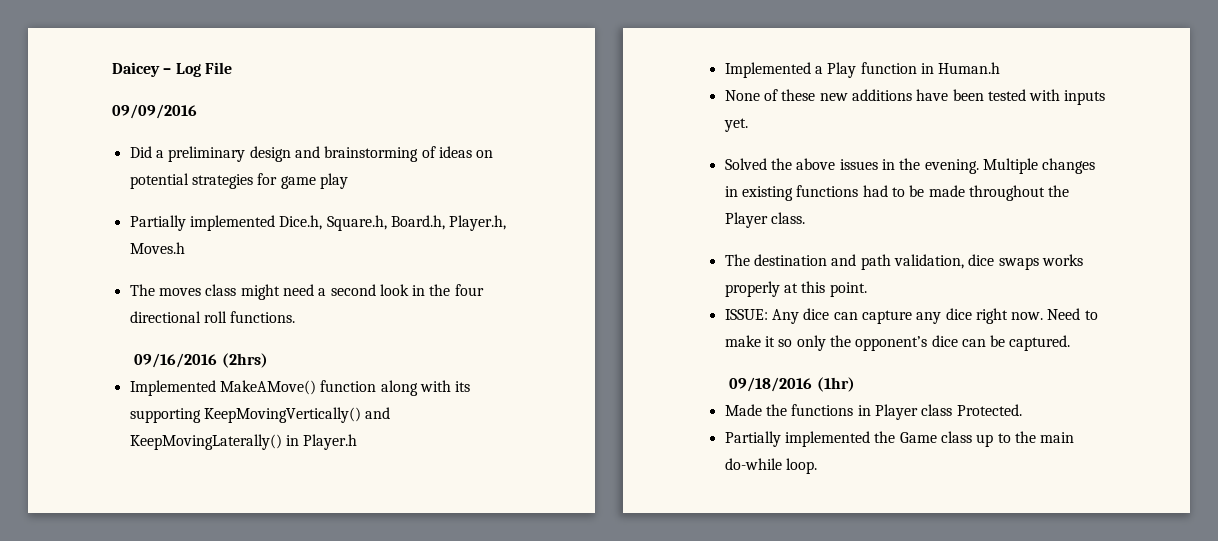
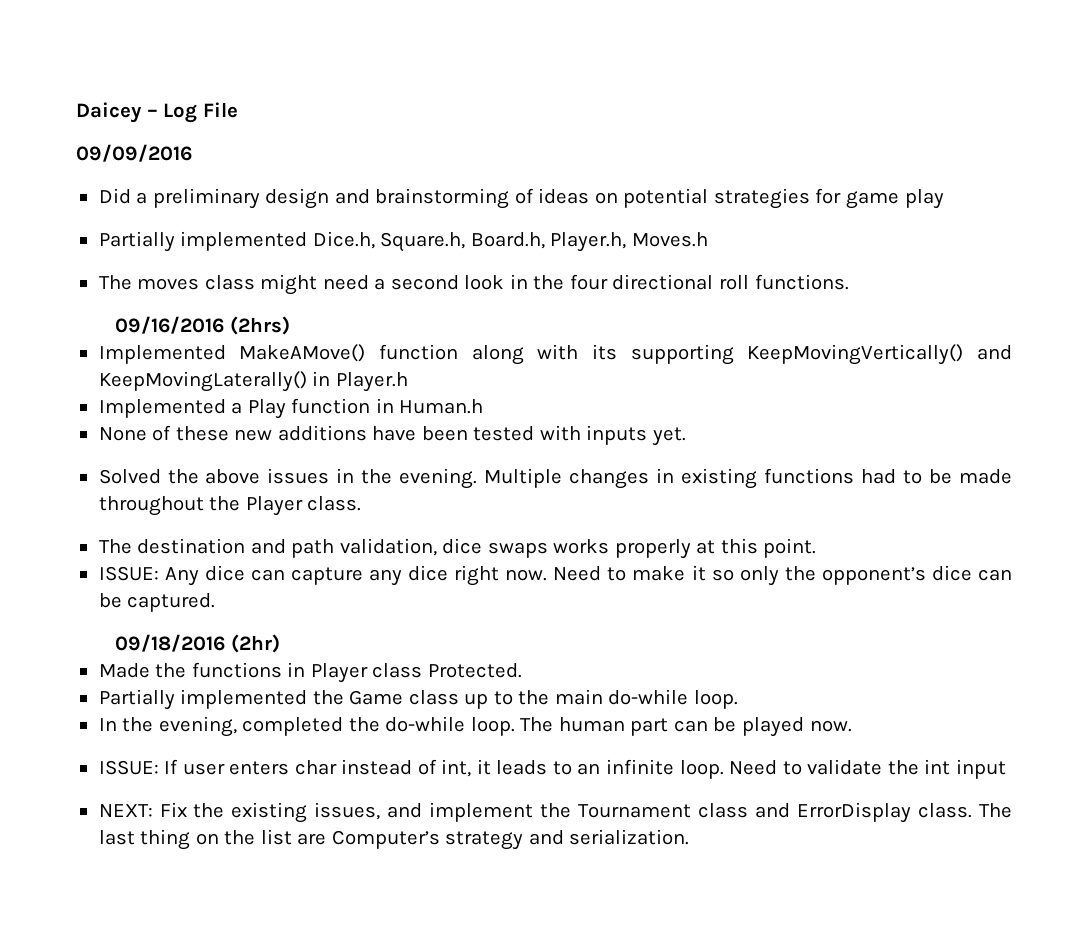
[816,377,855,392] (1hr) -> [230,634,280,653] (2hr)
(817, 466) none -> [98,716,852,737] [98,759,1006,779] [98,802,1013,823] [98,829,690,850] // In the evening, completed the do-while loop. The human part can be played now. // ISSUE: If user enters char instead of int, it leads to an infinite loop. Need to validate the int input // NEXT: Fix the existing issues, and implement the Tournament class and ErrorDisplay class. The last thing on the list are Computer’s strategy and serialization.

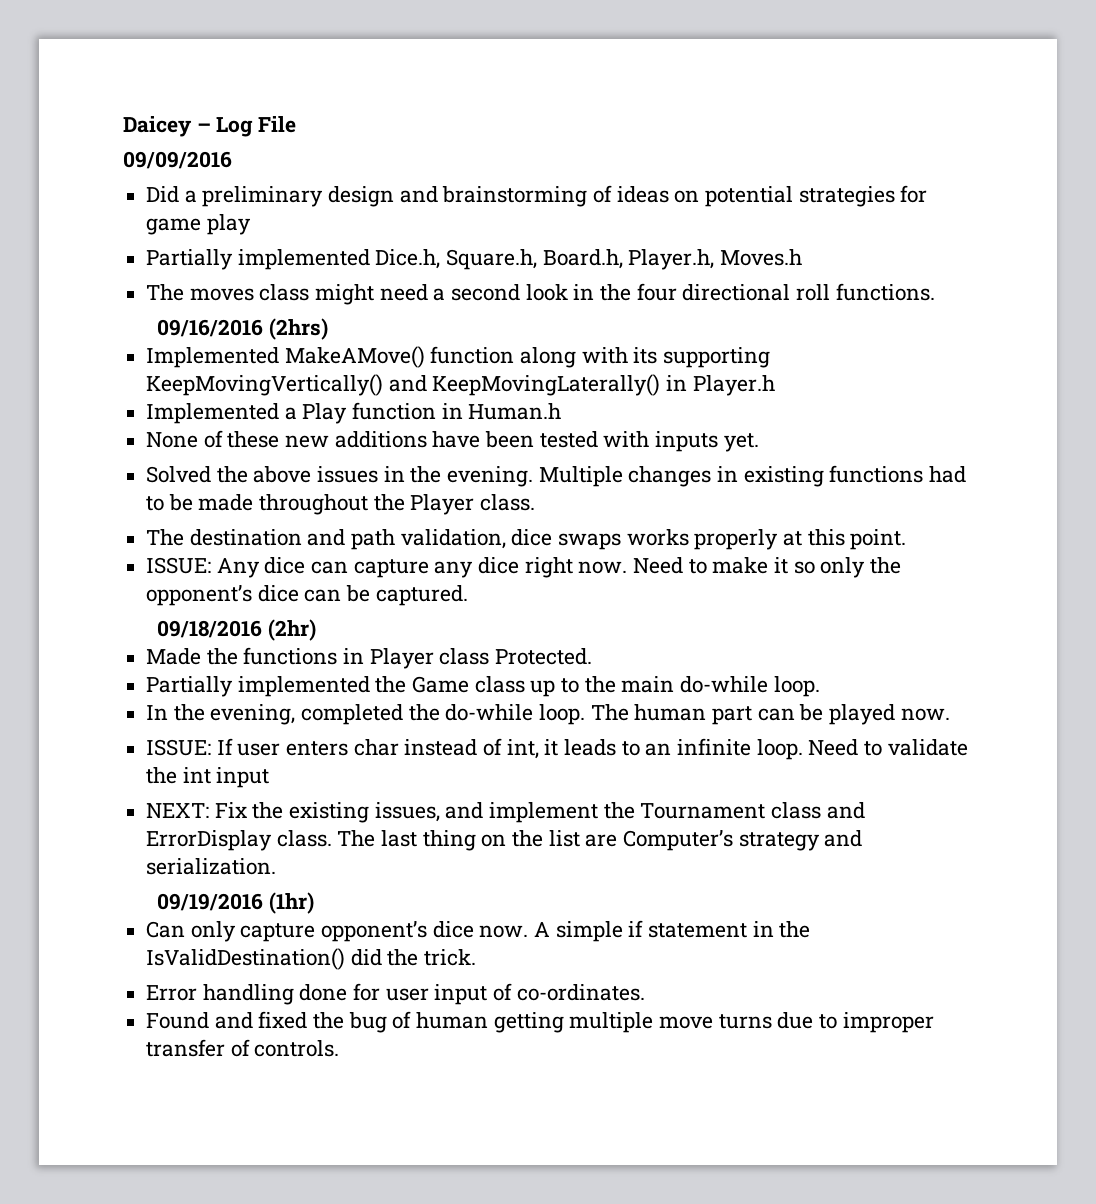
(690, 837) none -> [157,892,315,914] [146,920,811,942] [146,948,477,970] [146,983,645,1005] [146,1011,934,1033] [146,1039,340,1057] // 09/19/2016 (1hr) // Can only capture opponent’s dice now. A simple if statement in the IsValidDestination() did the trick. // Error handling done for user input of co-ordinates. // Found and fixed the bug of human getting multiple move turns due to improper transfer of controls.

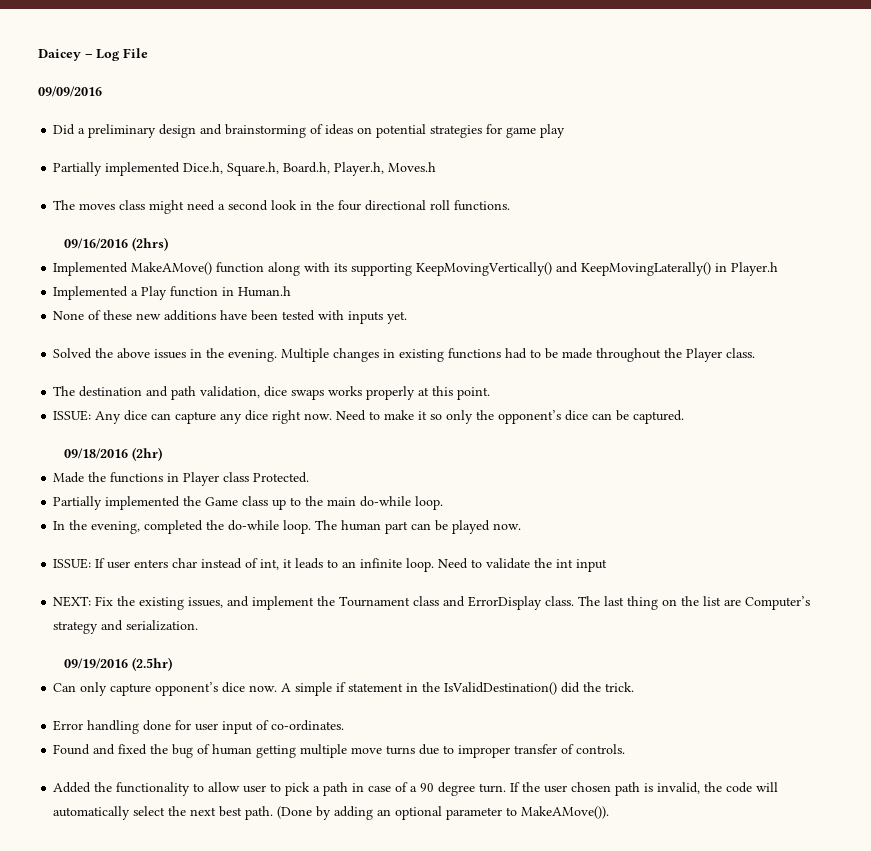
[269,892,315,914] (1hr) -> [132,657,173,671] (2.5hr)
(340, 1048) none -> [53,782,779,796] [53,806,610,820] // Added the functionality to allow user to pick a path in case of a 90 degree turn. If the user chosen path is invalid, the code will automatically select the next best path. (Done by adding an optional parameter to MakeAMove()).

